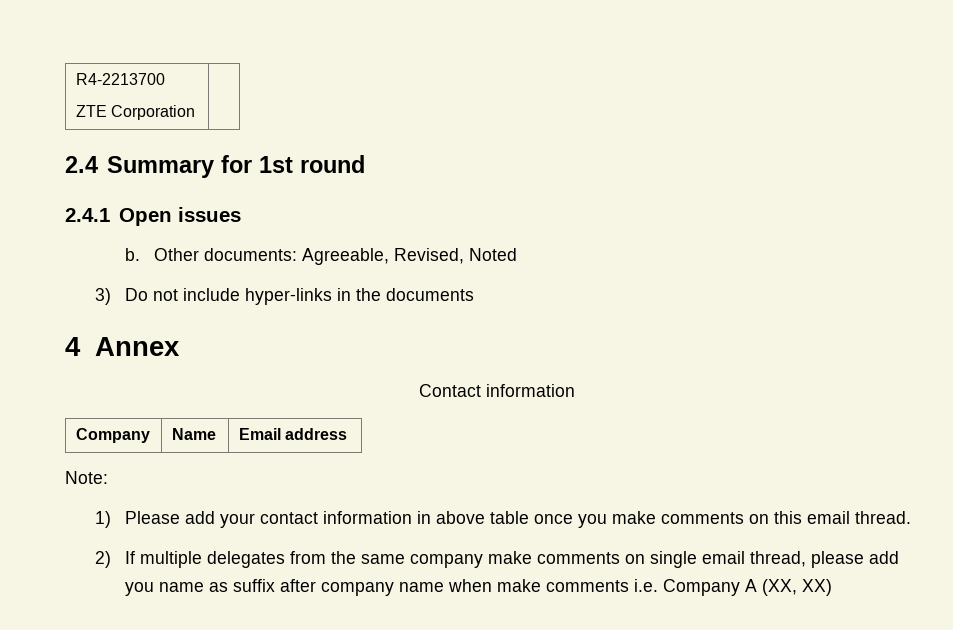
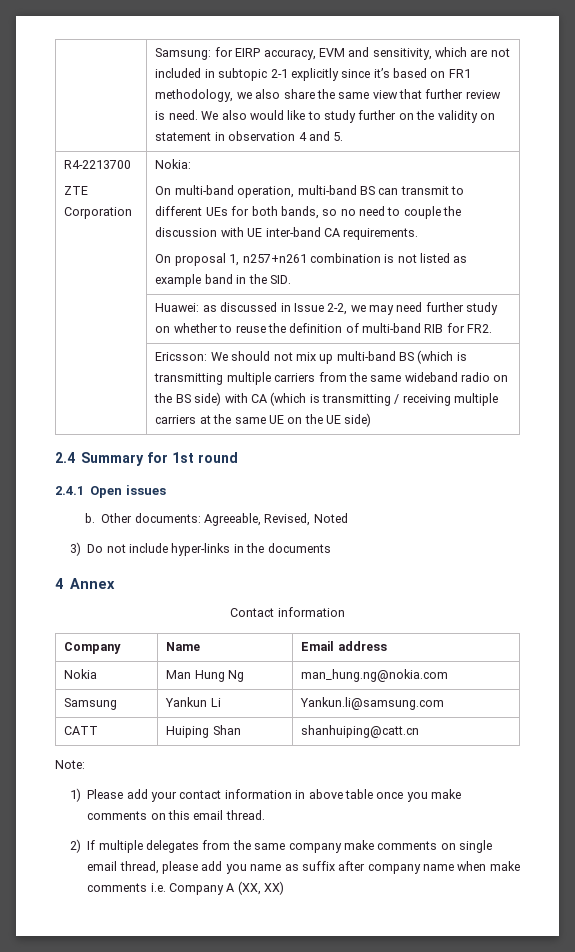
[75,73,165,85] [75,105,196,120] R4-2213700 // ZTE Corporation | -> [155,47,510,60] [155,68,471,81] [155,89,501,102] [155,110,495,123] [155,131,344,141] [64,160,132,169] [64,186,89,195] [64,207,133,219] [155,159,192,169] [155,185,465,198] [155,206,462,219] [155,227,419,240] [155,253,468,266] [155,274,291,287] [155,302,499,315] [155,323,493,333] [155,350,467,364] [154,372,509,385] [154,392,499,406] [155,413,372,427] | Samsung: for EIRP accuracy, EVM and sensitivity, which are not included in subtopic 2-1 explicitly since it’s based on FR1 methodology, we also share the same view that further review is need. We also would like to study further on the validity on statement in observation 4 and 5. // R4-2213700 // ZTE Corporation | Nokia: // On multi-band operation, multi-band BS can transmit to different UEs for both bands, so no need to couple the discussion with UE inter-band CA requirements. // On proposal 1, n257+n261 combination is not listed as example band in the SID. // | Huawei: as discussed in Issue 2-2, we may need further study on whether to reuse the definition of multi-band RIB for FR2. // | Ericsson: We should not mix up multi-band BS (which is transmitting multiple carriers from the same wideband radio on the BS side) with CA (which is transmitting / receiving multiple carriers at the same UE on the UE side)
(348, 434) none -> [64,669,98,679] [166,670,245,682] [301,669,449,682] [64,698,118,710] [165,697,221,707] [300,697,445,710] [64,726,99,735] [166,725,241,738] [301,725,420,738] // Nokia | Man Hung Ng | man_hung.ng@nokia.com // Samsung | Yankun Li | Yankun.li@samsung.com // CATT | Huiping Shan | shanhuiping@catt.cn

